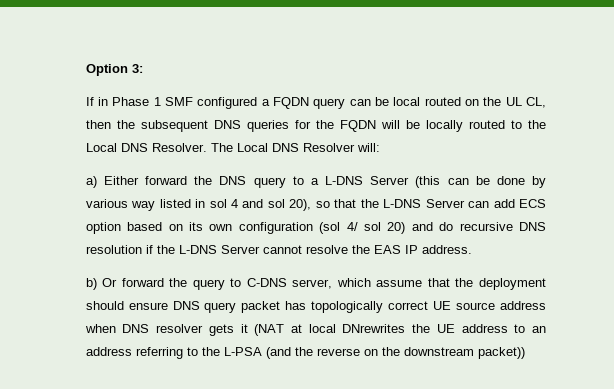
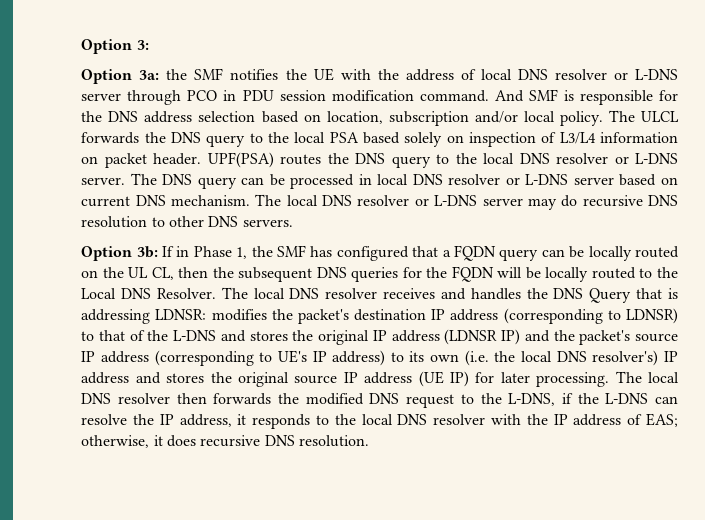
[85,97,258,109] If in Phase 1 SMF configured -> [81,68,678,84] [81,89,678,105] [81,110,679,126] [81,132,678,147] [81,152,679,168] [81,173,678,189] [81,194,678,210] [81,216,293,228] [81,245,439,261] Option 3a: the SMF notifies the UE with the address of local DNS resolver or L-DNS server through PCO in PDU session modification command. And SMF is responsible for the DNS address selection based on location, subscription and/or local policy. The ULCL forwards the DNS query to the local PSA based solely on inspection of L3/L4 information on packet header. UPF(PSA) routes the DNS query to the local DNS resolver or L-DNS server. The DNS query can be processed in local DNS resolver or L-DNS server based on current DNS mechanism. The local DNS resolver or L-DNS server may do recursive DNS resolution to other DNS servers. // Option 3b: If in Phase 1, the SMF has configured that
[393,97,421,106] local -> [588,246,632,261] locally
[236,143,380,152] [85,176,546,188] [85,199,546,211] [85,222,547,234] [85,245,472,254] [85,278,546,290] [85,301,546,313] [84,324,546,336] [85,347,525,359] Local DNS Resolver will: // a) Either forward the DNS query to a L-DNS Server (this can be done by various way listed in sol 4 and sol 20), so that the L-DNS Server can add ECS option based on its own configuration (sol 4/ sol 20) and do recursive DNS resolution if the L-DNS Server cannot resolve the EAS IP address. // b) Or forward the query to C-DNS server, which assume that the deployment should ensure DNS query packet has topologically correct UE source address when DNS resolver gets it (NAT at local DNrewrites the UE address to an address referring to the L-PSA (and the reverse on the downstream packet)) -> [253,288,678,303] [81,308,678,324] [81,329,678,345] [81,350,678,366] [81,371,680,387] [81,393,678,408] [81,413,678,429] [81,435,369,448] local DNS resolver receives and handles the DNS Query that is addressing LDNSR: modifies the packet's destination IP address (corresponding to LDNSR) to that of the L-DNS and stores the original IP address (LDNSR IP) and the packet's source IP address (corresponding to UE's IP address) to its own (i.e. the local DNS resolver's) IP address and stores the original source IP address (UE IP) for later processing. The local DNS resolver then forwards the modified DNS request to the L-DNS, if the L-DNS can resolve the IP address, it responds to the local DNS resolver with the IP address of EAS; otherwise, it does recursive DNS resolution.

